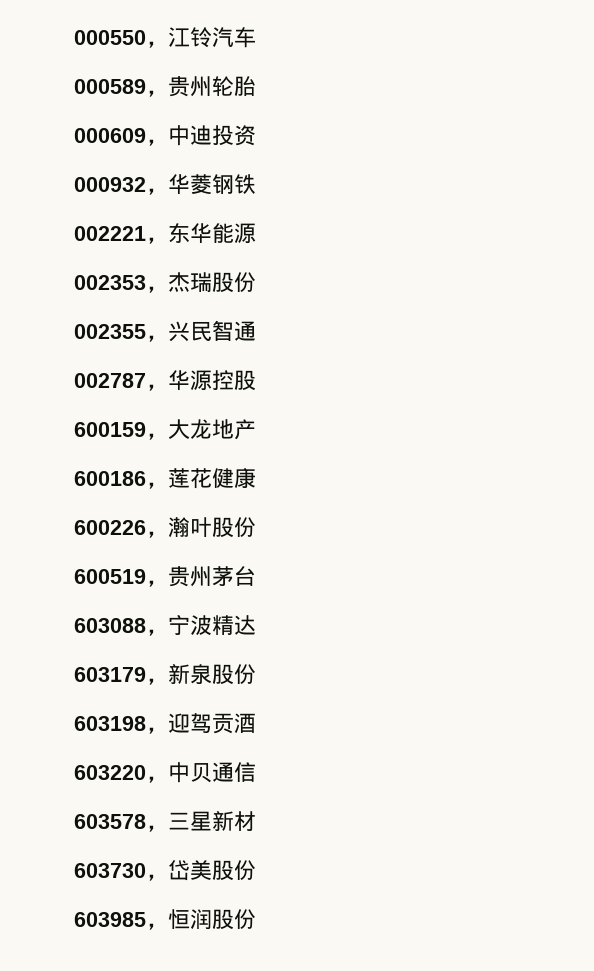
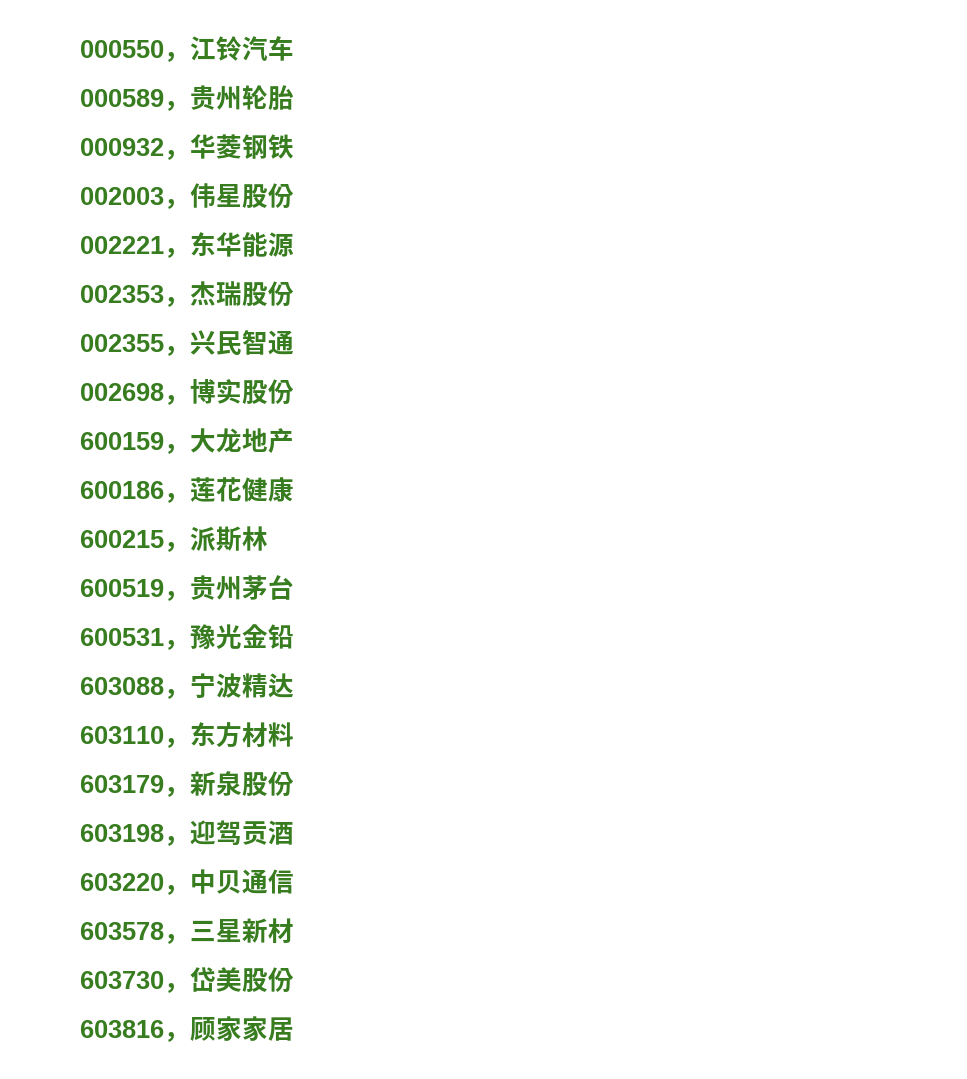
[74,125,256,146] // 000609，中迪投资 -> (294, 97) none
(256, 184) none -> [80,183,294,209] // 002003，伟星股份
[74,370,256,391] 002787，华源控股 -> [80,379,294,405] 002698，博实股份
[74,517,256,538] 600226，瀚叶股份 -> [80,526,268,552] 600215，派斯林
(256, 576) none -> [80,624,294,650] // 600531，豫光金铅
(256, 625) none -> [80,722,294,748] // 603110，东方材料
[74,909,256,930] 603985，恒润股份 -> [80,1016,294,1042] 603816，顾家家居

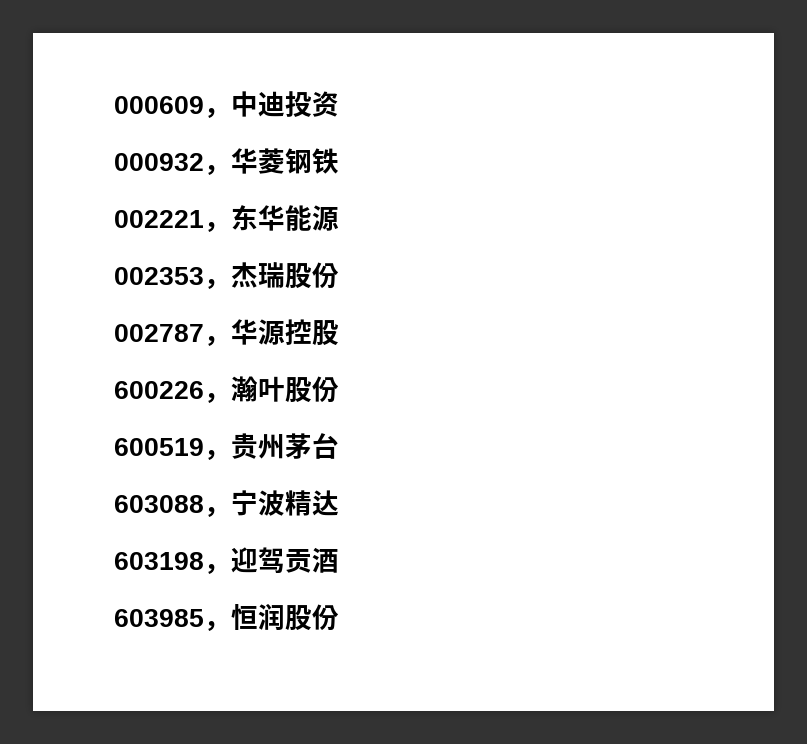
[80,36,294,62] [80,85,294,111] 000550，江铃汽车 // 000589，贵州轮胎 -> [114,91,339,118] 000609，中迪投资
[80,183,294,209] // 002003，伟星股份 -> (339, 161) none
[80,330,294,356] [80,379,294,405] [80,428,294,454] [80,477,294,503] [80,526,268,552] 002355，兴民智通 // 002698，博实股份 // 600159，大龙地产 // 600186，莲花健康 // 600215，派斯林 -> [114,319,339,346] [114,376,339,403] 002787，华源控股 // 600226，瀚叶股份
[80,624,294,650] // 600531，豫光金铅 -> (339, 446) none
[80,722,294,748] [80,771,294,797] [80,820,294,846] [80,869,294,895] [80,918,294,944] [80,967,294,993] [80,1016,294,1042] 603110，东方材料 // 603179，新泉股份 // 603198，迎驾贡酒 // 603220，中贝通信 // 603578，三星新材 // 603730，岱美股份 // 603816，顾家家居 -> [114,547,339,574] [114,604,339,631] 603198，迎驾贡酒 // 603985，恒润股份

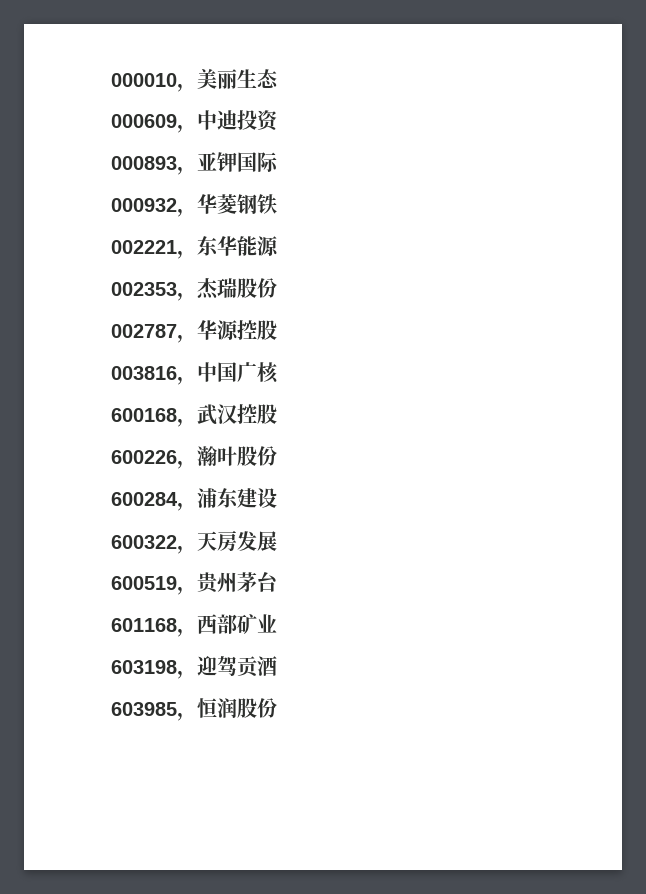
(114, 105) none -> [111,68,279,92] 000010，美丽生态 //
(339, 104) none -> [111,152,279,175] // 000893，亚钾国际
[114,376,339,403] 600226，瀚叶股份 -> [111,362,279,385] [111,404,277,427] [111,446,277,469] [111,488,277,511] [111,530,277,554] 003816，中国广核 // 600168，武汉控股 // 600226，瀚叶股份 // 600284，浦东建设 // 600322，天房发展
[114,490,339,517] 603088，宁波精达 -> [111,614,277,637] 601168，西部矿业

